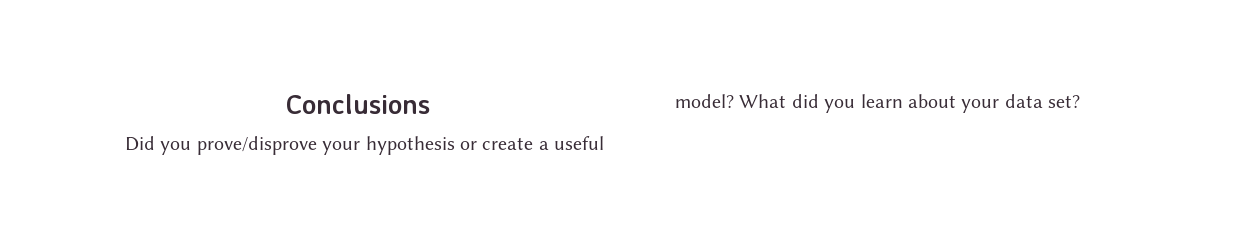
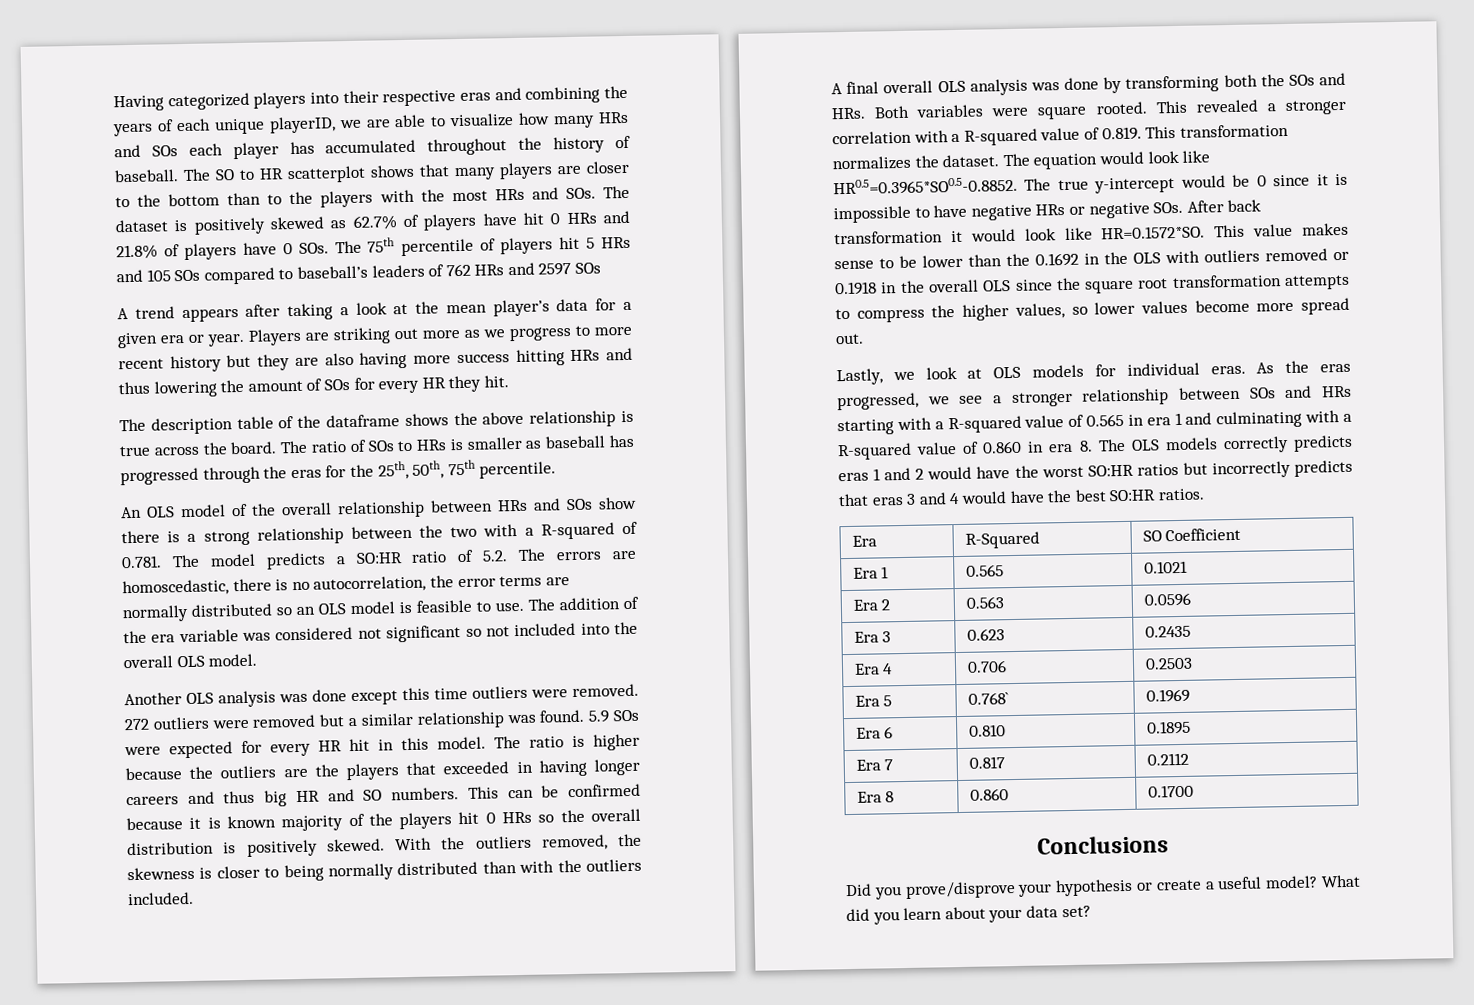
(285, 104) none -> [113,85,628,112] [113,111,630,137] [114,135,632,160] [114,160,629,184] [115,185,631,208] [115,210,630,235] [116,236,631,261] [116,262,602,285] [117,298,632,323] [117,325,632,349] [118,347,633,373] [118,375,509,398] [119,410,634,435] [119,434,634,457] [120,459,557,486] [120,496,637,519] [121,521,638,546] [121,548,638,570] [122,575,570,597] [122,596,639,623] [123,621,638,644] [123,653,258,669] [124,683,639,708] [124,709,639,731] [124,733,640,759] [125,758,640,781] [126,783,641,807] [126,808,642,832] [127,833,642,857] [127,858,642,882] [127,891,194,906] [831,72,1346,96] [831,99,1347,120] [832,123,1289,146] [832,150,1211,171] [833,173,1348,196] [833,199,1262,224] [834,222,1349,245] [834,248,1349,270] [835,274,1350,296] [835,297,1350,323] [835,333,864,345] [836,360,1351,386] [837,385,1352,411] [837,410,1352,436] [837,434,1353,461] [838,459,1353,482] [838,488,1205,507] [851,535,877,547] [964,531,1040,549] [1142,527,1242,542] [852,566,890,579] [965,564,1004,577] [1143,560,1188,574] [852,599,891,611] [965,596,1004,609] [1143,592,1191,607] [853,631,892,643] [966,628,1005,641] [1144,625,1191,638] [853,663,894,675] [966,660,1007,673] [1144,657,1193,670] [854,695,893,707] [967,692,1009,705] [1145,688,1190,703] [855,726,894,739] [968,724,1006,737] [1146,720,1191,735] [855,759,894,771] [968,756,1005,769] [1146,752,1189,766] [856,791,895,803] [969,788,1009,801] [1147,784,1194,798] Having categorized players into their respective eras and combining the years of each unique playerID, we are able to visualize how many HRs and SOs each player has accumulated throughout the history of baseball. The SO to HR scatterplot shows that many players are closer to the bottom than to the players with the most HRs and SOs. The dataset is positively skewed as 62.7% of players have hit 0 HRs and 21.8% of players have 0 SOs. The 75th percentile of players hit 5 HRs and 105 SOs compared to baseball’s leaders of 762 HRs and 2597 SOs // A trend appears after taking a look at the mean player’s data for a given era or year. Players are striking out more as we progress to more recent history but they are also having more success hitting HRs and thus lowering the amount of SOs for every HR they hit. // The description table of the dataframe shows the above relationship is true across the board. The ratio of SOs to HRs is smaller as baseball has progressed through the eras for the 25th, 50th, 75th percentile. // An OLS model of the overall relationship between HRs and SOs show there is a strong relationship between the two with a R-squared of 0.781. The model predicts a SO:HR ratio of 5.2. The errors are homoscedastic, there is no autocorrelation, the error terms are normally distributed so an OLS model is feasible to use. The addition of the era variable was considered not significant so not included into the overall OLS model. // Another OLS analysis was done except this time outliers were removed. 272 outliers were removed but a similar relationship was found. 5.9 SOs were expected for every HR hit in this model. The ratio is higher because the outliers are the players that exceeded in having longer careers and thus big HR and SO numbers. This can be confirmed because it is known majority of the players hit 0 HRs so the overall distribution is positively skewed. With the outliers removed, the skewness is closer to being normally distributed than with the outliers included. // A final overall OLS analysis was done by transforming both the SOs and HRs. Both variables were square rooted. This revealed a stronger correlation with a R-squared value of 0.819. This transformation normalizes the dataset. The equation would look like HR0.5=0.3965*SO0.5-0.8852. The true y-intercept would be 0 since it is impossible to have negative HRs or negative SOs. After back transformation it would look like HR=0.1572*SO. This value makes sense to be lower than the 0.1692 in the OLS with outliers removed or 0.1918 in the overall OLS since the square root transformation attempts to compress the higher values, so lower values become more spread out. // Lastly, we look at OLS models for individual eras. As the eras progressed, we see a stronger relationship between SOs and HRs starting with a R-squared value of 0.565 in era 1 and culminating with a R-squared value of 0.860 in era 8. The OLS models correctly predicts eras 1 and 2 would have the worst SO:HR ratios but incorrectly predicts that eras 3 and 4 would have the best SO:HR ratios. // Era | R-Squared | SO Coefficient // Era 1 | 0.565 | 0.1021 // Era 2 | 0.563 | 0.0596 // Era 3 | 0.623 | 0.2435 // Era 4 | 0.706 | 0.2503 // Era 5 | 0.768` | 0.1969 // Era 6 | 0.810 | 0.1895 // Era 7 | 0.817 | 0.2112 // Era 8 | 0.860 | 0.1700 //

